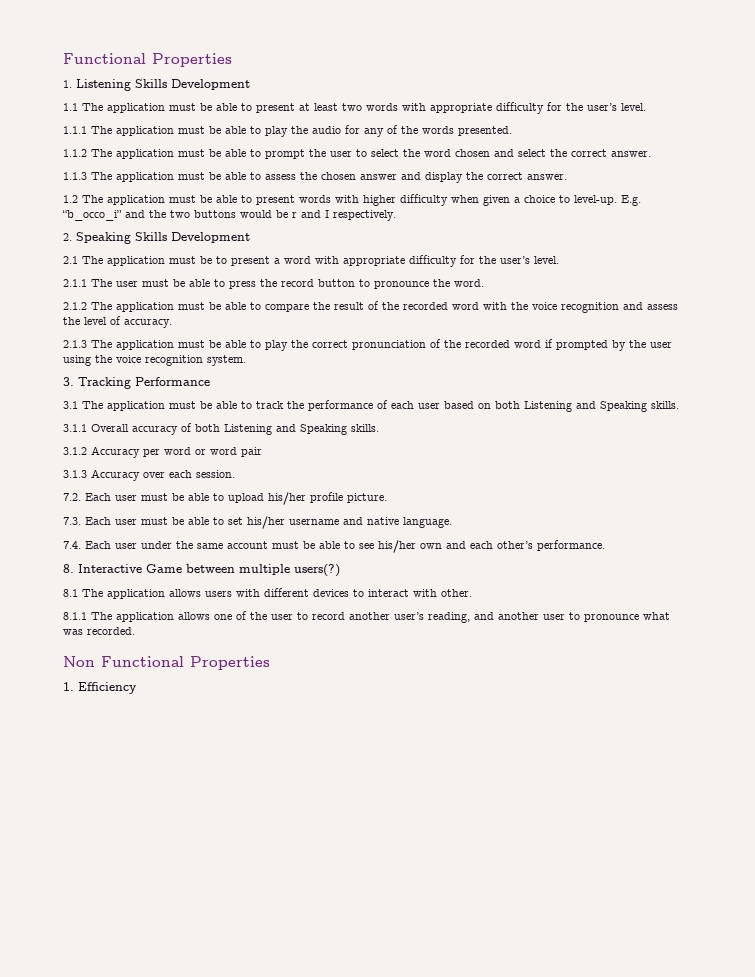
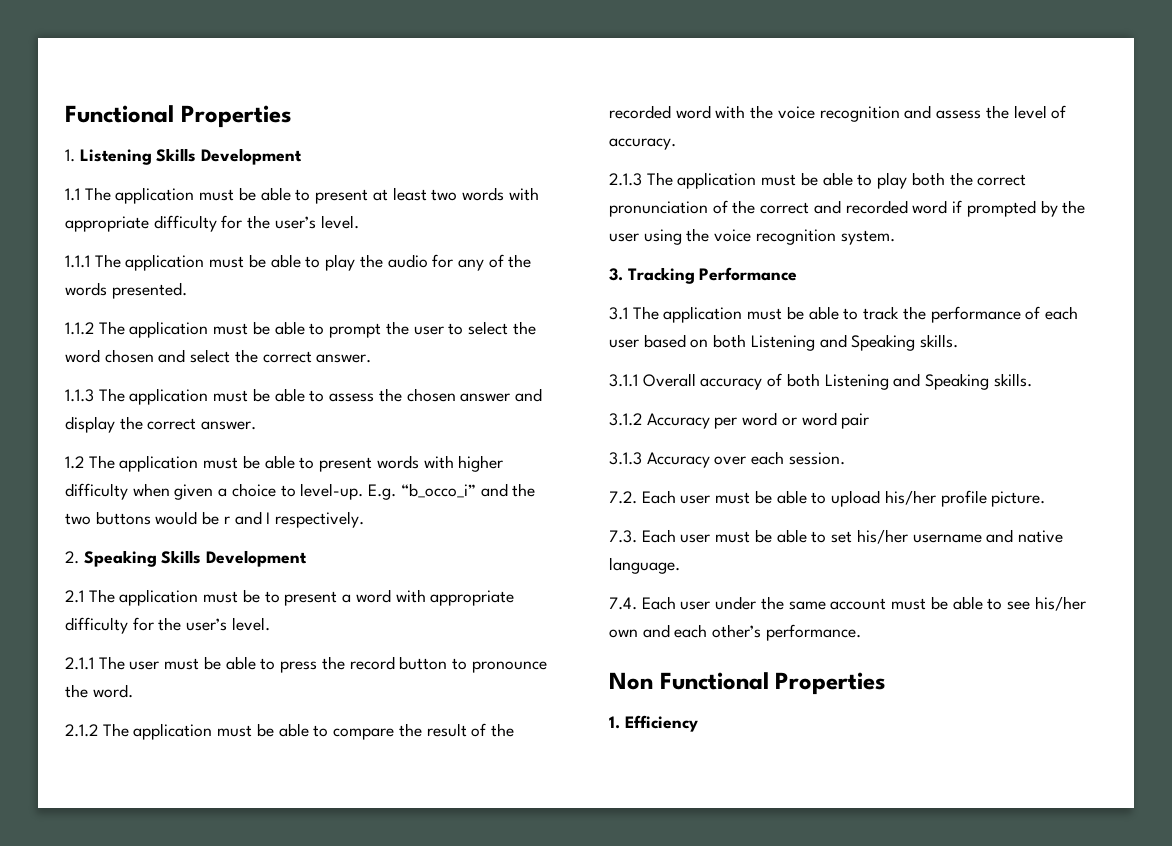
(288, 345) none -> [911,172,945,186] both
(461, 344) none -> [760,200,841,214] correct and
[63,564,340,577] [63,588,472,599] [63,611,670,623] [63,627,135,635] // 8. Interactive Game between multiple users(?) // 8.1 The application allows users with different devices to interact with other. // 8.1.1 The application allows one of the user to record another user’s reading, and another user to pronounce what was recorded. -> (861, 632) none

